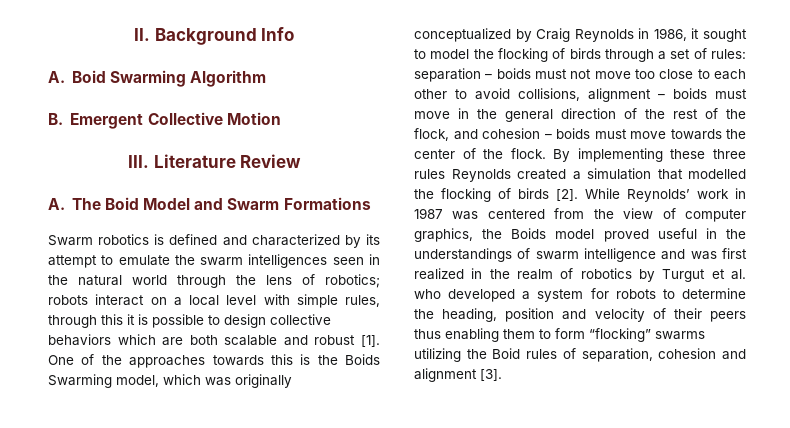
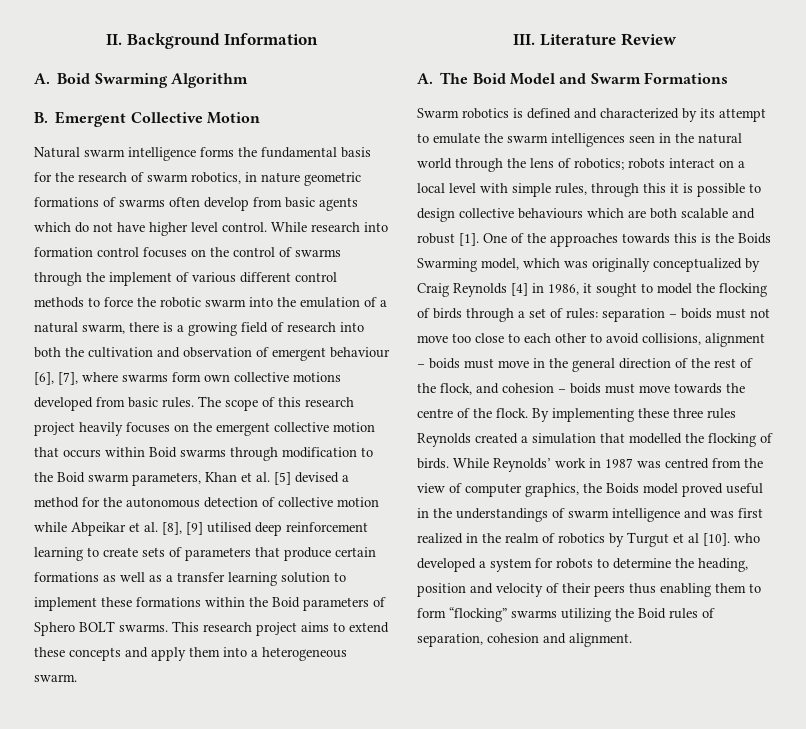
[261,27,295,41] Info -> [224,33,319,45] Information
(281, 118) none -> [34,147,371,161] [34,172,361,186] [34,197,358,211] [34,222,388,236] [34,247,341,258] [34,272,337,286] [34,297,387,308] [34,322,364,336] [34,347,390,361] [34,372,341,385] [34,396,354,411] [34,422,375,436] [34,447,373,461] [34,472,349,486] [34,497,379,508] [34,522,368,536] [34,547,376,561] [34,572,346,586] [34,597,386,611] [34,621,389,636] [34,647,347,661] [34,674,77,682] // Natural swarm intelligence forms the fundamental basis for the research of swarm robotics, in nature geometric formations of swarms often develop from basic agents which do not have higher level control. While research into formation control focuses on the control of swarms through the implement of various different control methods to force the robotic swarm into the emulation of a natural swarm, there is a growing field of research into both the cultivation and observation of emergent behaviour [6], [7], where swarms form own collective motions developed from basic rules. The scope of this research project heavily focuses on the emergent collective motion that occurs within Boid swarms through modification to the Boid swarm parameters, Khan et al. [5] devised a method for the autonomous detection of collective motion while Abpeikar et al. [8], [9] utilised deep reinforcement learning to create sets of parameters that produce certain formations as well as a transfer learning solution to implement these formations within the Boid parameters of Sphero BOLT swarms. This research project aims to extend these concepts and apply them into a heterogeneous swarm.
[48,334,111,346] behaviors -> [518,208,583,219] behaviours
(634, 35) none -> [511,283,528,296] [4]
[414,149,455,159] center -> [417,408,453,418] centre
[518,188,578,201] birds [2]. -> [417,458,449,469] birds.
[487,209,545,219] centered -> [665,458,709,469] centred
[731,269,746,280] al. -> [688,533,730,546] al [10].
[414,368,502,382] alignment [3]. -> [569,633,632,647] alignment.

